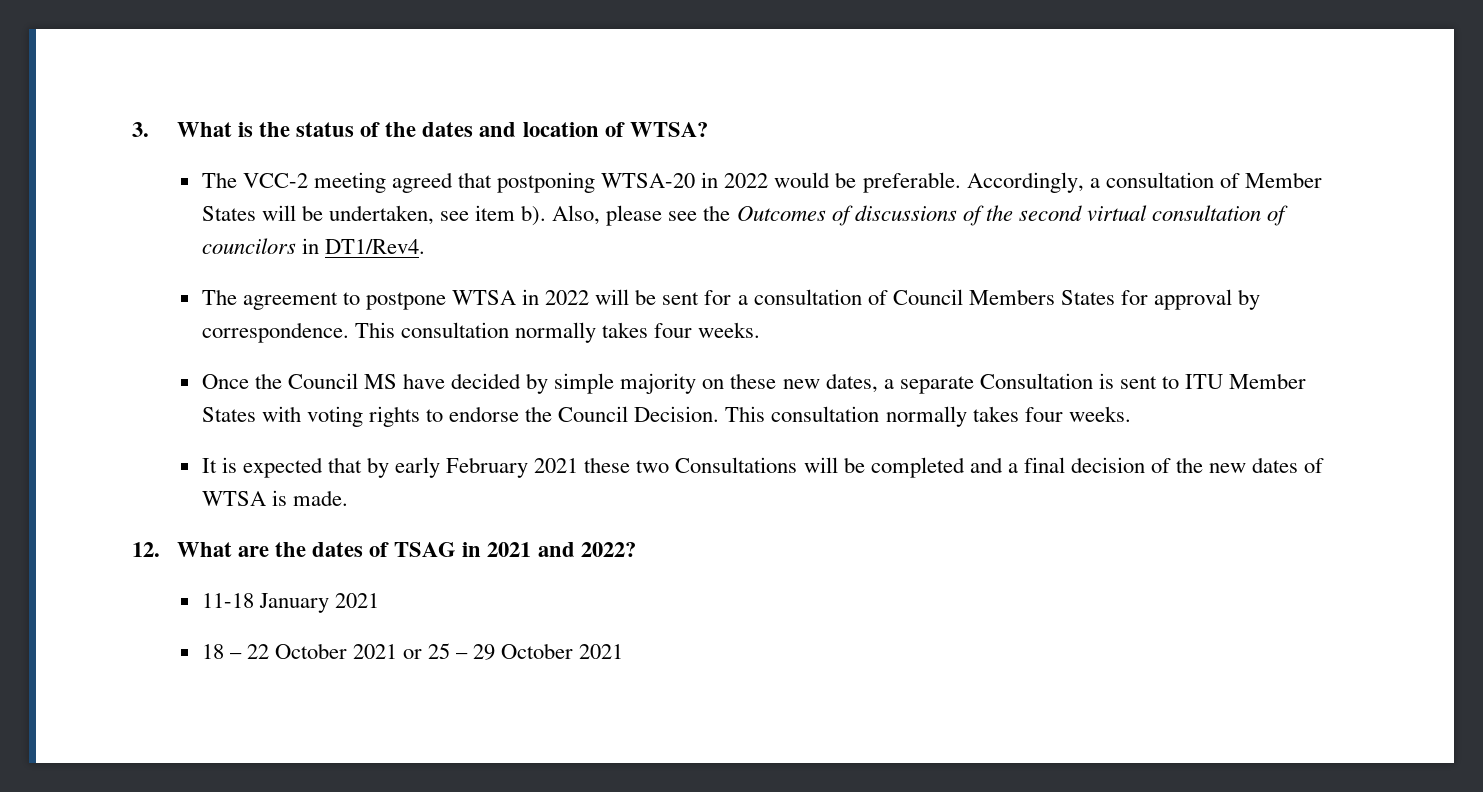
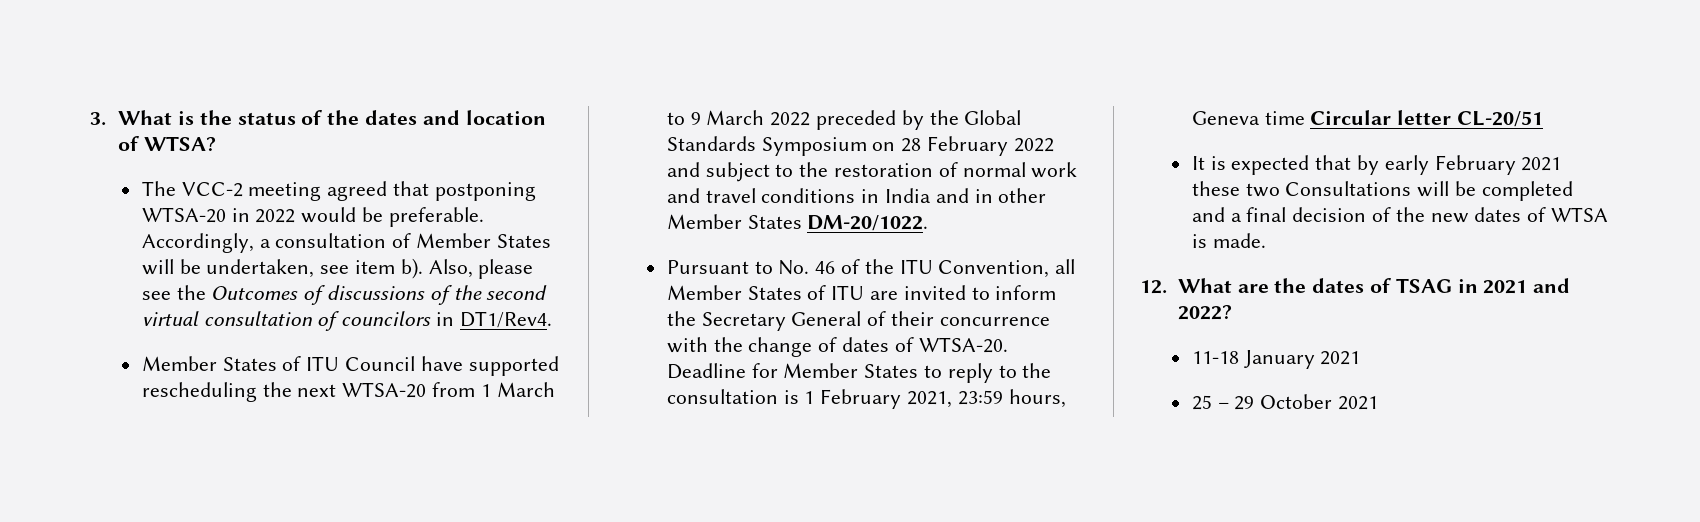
[201,289,1261,310] [201,322,761,343] [201,373,1307,394] [201,406,1131,427] The agreement to postpone WTSA in 2022 will be sent for a consultation of Council Members States for approval by correspondence. This consultation normally takes four weeks. // Once the Council MS have decided by simple majority on these new dates, a separate Consultation is sent to ITU Member States with voting rights to endorse the Council Decision. This consultation normally takes four weeks. -> [141,356,559,376] [141,382,555,402] [666,110,1022,130] [666,136,1054,156] [666,162,1078,182] [666,188,1047,203] [666,214,929,231] [666,259,1076,278] [666,285,1057,300] [666,311,1050,331] [666,337,1008,357] [666,363,1052,383] [666,389,1066,409] [1191,110,1544,127] Member States of ITU Council have supported rescheduling the next WTSA-20 from 1 March to 9 March 2022 preceded by the Global Standards Symposium on 28 February 2022 and subject to the restoration of normal work and travel conditions in India and in other Member States DM-20/1022. // Pursuant to No. 46 of the ITU Convention, all Member States of ITU are invited to inform the Secretary General of their concurrence with the change of dates of WTSA-20. Deadline for Member States to reply to the consultation is 1 February 2021, 23:59 hours, Geneva time Circular letter CL-20/51
[201,643,423,659] 18 – 22 October 2021 or -> (1361, 358) none

